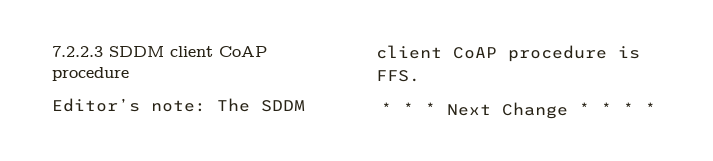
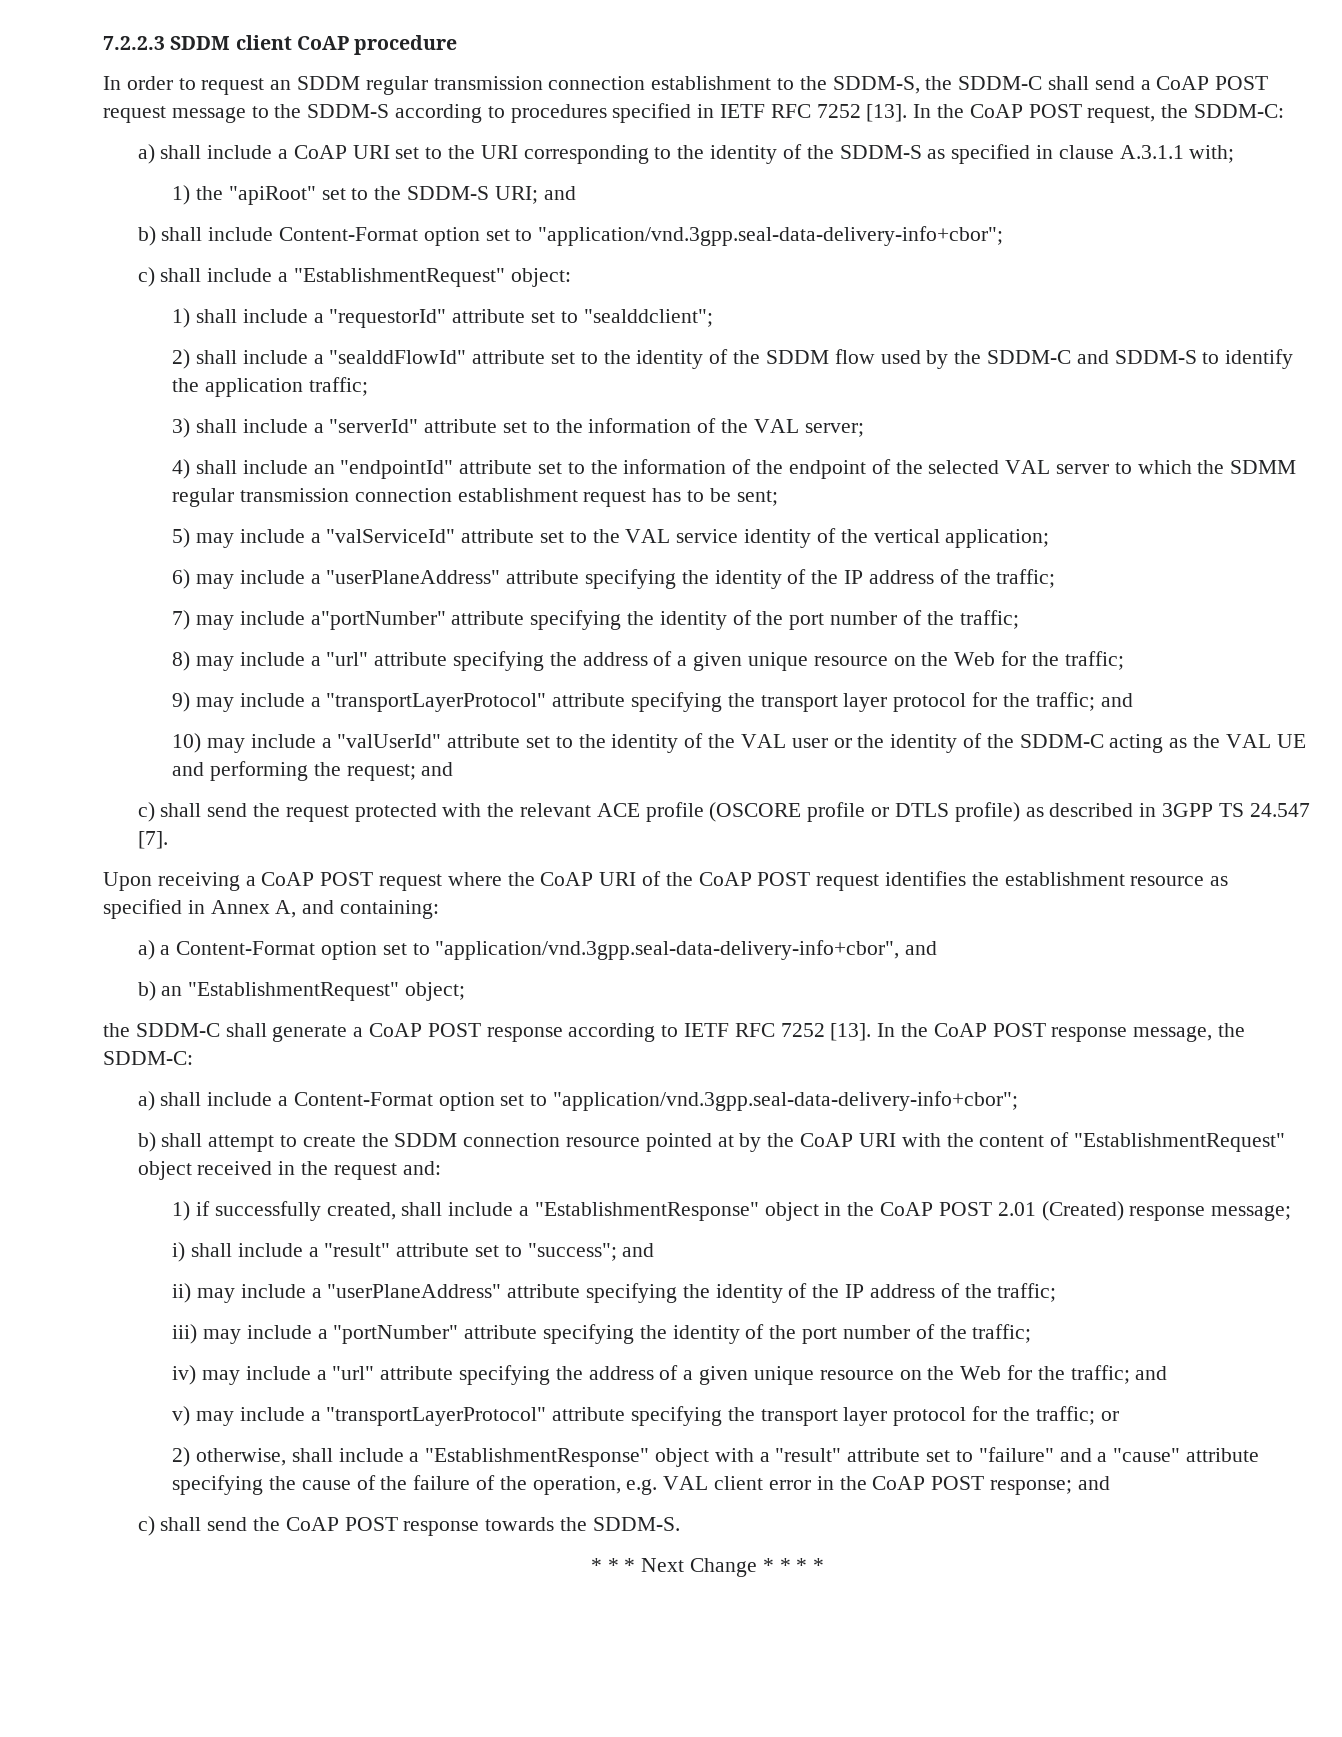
[52,98,305,112] [376,45,640,62] [376,70,420,82] Editor’s note: The SDDM client CoAP procedure is FFS. -> [103,76,1269,95] [103,103,1285,123] [137,144,1235,164] [172,185,576,205] [137,226,1004,246] [137,267,571,287] [172,308,713,328] [172,349,1294,369] [172,377,368,397] [172,418,864,438] [172,459,1297,479] [172,488,778,507] [172,528,1050,548] [172,569,1056,589] [172,610,1019,630] [172,651,1124,671] [172,692,1133,712] [172,733,1306,753] [172,761,454,781] [137,802,1310,822] [137,831,168,849] [103,871,1229,891] [103,899,440,919] [137,940,938,960] [137,981,466,1001] [103,1023,1246,1042] [103,1051,193,1065] [137,1091,1019,1111] [137,1132,1285,1152] [137,1161,441,1180] [172,1201,1292,1221] [172,1242,655,1262] [172,1283,1057,1303] [172,1324,1032,1344] [172,1365,1168,1385] [172,1406,1119,1426] [172,1447,1259,1467] [172,1475,1110,1495] [137,1516,680,1536] In order to request an SDDM regular transmission connection establishment to the SDDM-S, the SDDM-C shall send a CoAP POST request message to the SDDM-S according to procedures specified in IETF RFC 7252 [13]. In the CoAP POST request, the SDDM-C: // a) shall include a CoAP URI set to the URI corresponding to the identity of the SDDM-S as specified in clause A.3.1.1 with; // 1) the "apiRoot" set to the SDDM-S URI; and // b) shall include Content-Format option set to "application/vnd.3gpp.seal-data-delivery-info+cbor"; // c) shall include a "EstablishmentRequest" object: // 1) shall include a "requestorId" attribute set to "sealddclient"; // 2) shall include a "sealddFlowId" attribute set to the identity of the SDDM flow used by the SDDM-C and SDDM-S to identify the application traffic; // 3) shall include a "serverId" attribute set to the information of the VAL server; // 4) shall include an "endpointId" attribute set to the information of the endpoint of the selected VAL server to which the SDMM regular transmission connection establishment request has to be sent; // 5) may include a "valServiceId" attribute set to the VAL service identity of the vertical application; // 6) may include a "userPlaneAddress" attribute specifying the identity of the IP address of the traffic; // 7) may include a"portNumber" attribute specifying the identity of the port number of the traffic; // 8) may include a "url" attribute specifying the address of a given unique resource on the Web for the traffic; // 9) may include a "transportLayerProtocol" attribute specifying the transport layer protocol for the traffic; and // 10) may include a "valUserId" attribute set to the identity of the VAL user or the identity of the SDDM-C acting as the VAL UE and performing the request; and // c) shall send the request protected with the relevant ACE profile (OSCORE profile or DTLS profile) as described in 3GPP TS 24.547 [7]. // Upon receiving a CoAP POST request where the CoAP URI of the CoAP POST request identifies the establishment resource as specified in Annex A, and containing: // a) a Content-Format option set to "application/vnd.3gpp.seal-data-delivery-info+cbor", and // b) an "EstablishmentRequest" object; // the SDDM-C shall generate a CoAP POST response according to IETF RFC 7252 [13]. In the CoAP POST response message, the SDDM-C: // a) shall include a Content-Format option set to "application/vnd.3gpp.seal-data-delivery-info+cbor"; // b) shall attempt to create the SDDM connection resource pointed at by the CoAP URI with the content of "EstablishmentRequest" object received in the request and: // 1) if successfully created, shall include a "EstablishmentResponse" object in the CoAP POST 2.01 (Created) response message; // i) shall include a "result" attribute set to "success"; and // ii) may include a "userPlaneAddress" attribute specifying the identity of the IP address of the traffic; // iii) may include a "portNumber" attribute specifying the identity of the port number of the traffic; // iv) may include a "url" attribute specifying the address of a given unique resource on the Web for the traffic; and // v) may include a "transportLayerProtocol" attribute specifying the transport layer protocol for the traffic; or // 2) otherwise, shall include a "EstablishmentResponse" object with a "result" attribute set to "failure" and a "cause" attribute specifying the cause of the failure of the operation, e.g. VAL client error in the CoAP POST response; and // c) shall send the CoAP POST response towards the SDDM-S.

